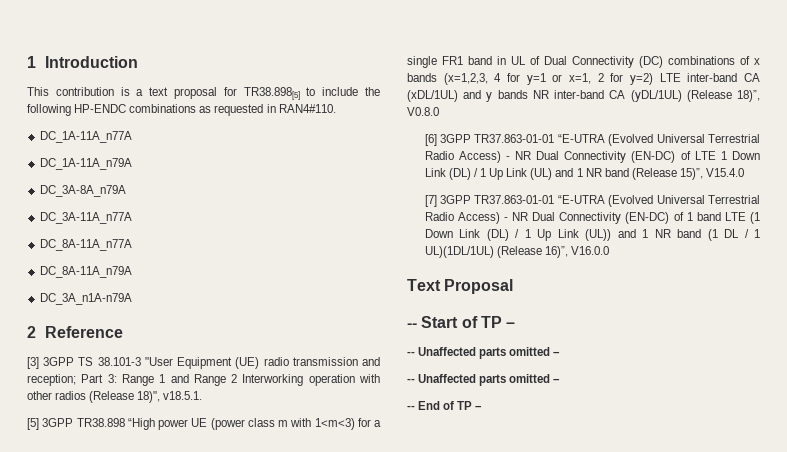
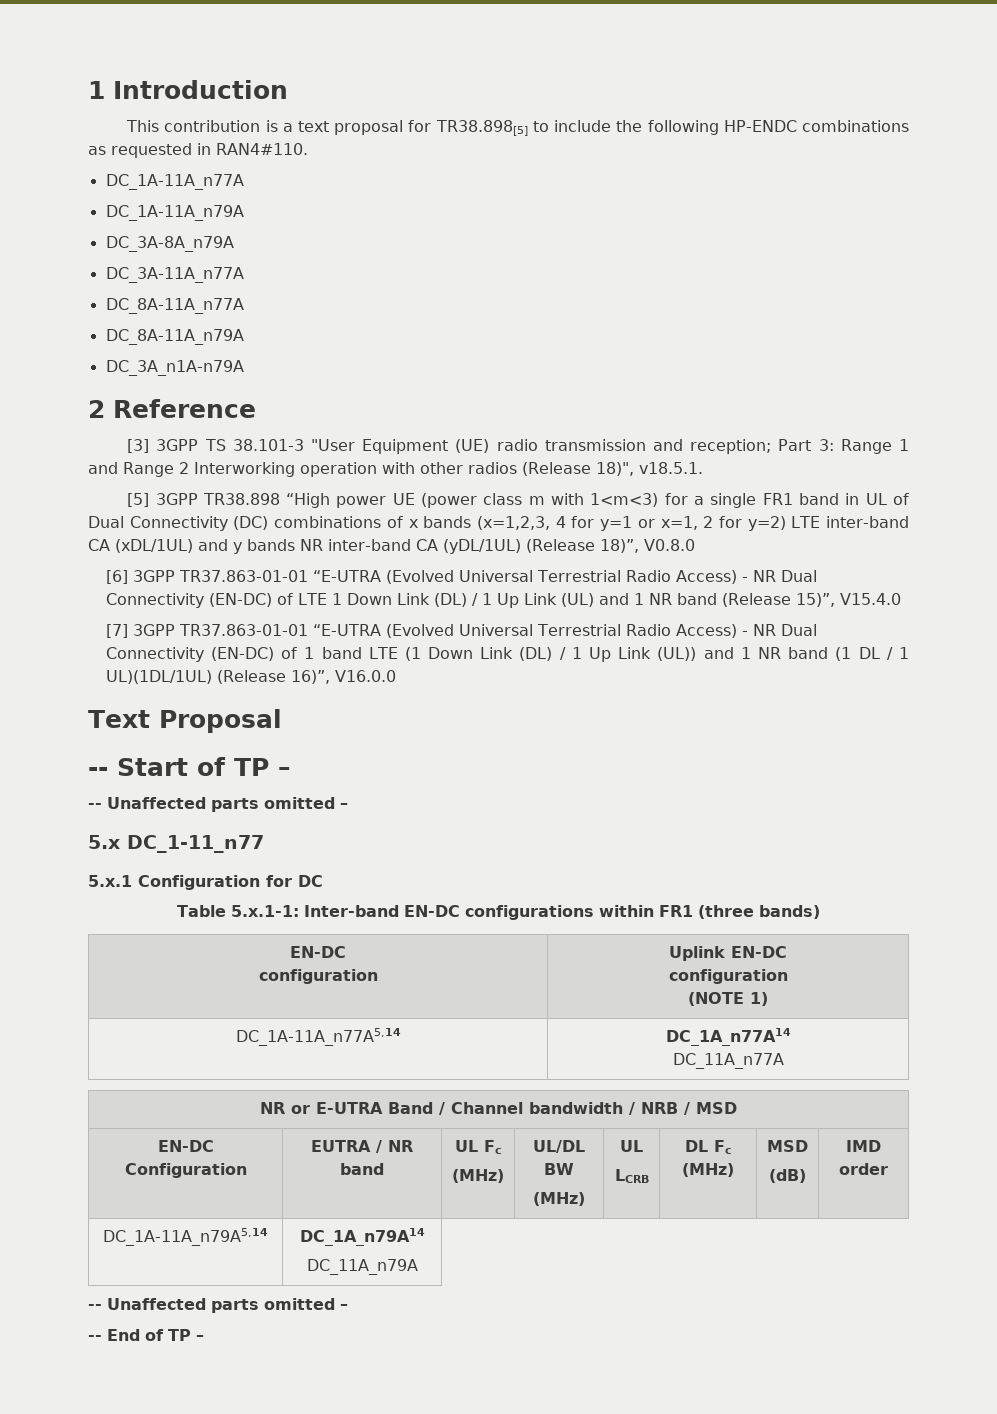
(561, 353) none -> [88,835,264,853] [88,875,323,890] [177,905,820,920] [290,946,346,958] [258,969,378,984] [669,946,787,961] [668,969,788,984] [688,992,768,1006] [235,1028,401,1046] [665,1028,791,1046] [672,1053,784,1069] [260,1102,737,1115] [157,1140,214,1152] [124,1163,247,1178] [311,1140,413,1153] [340,1163,384,1175] [454,1140,502,1154] [452,1169,504,1183] [533,1140,585,1153] [544,1163,575,1175] [533,1192,585,1206] [620,1140,643,1152] [614,1169,649,1183] [684,1140,732,1154] [682,1163,734,1177] [767,1140,808,1152] [769,1169,806,1183] [846,1140,881,1152] [839,1163,888,1175] [103,1228,268,1246] [299,1228,425,1246] [306,1259,418,1275] // 5.x DC_1-11_n77 // 5.x.1 Configuration for DC // Table 5.x.1-1: Inter-band EN-DC configurations within FR1 (three bands) // EN-DC // configuration | Uplink EN-DC // configuration // (NOTE 1) // DC_1A-11A_n77A5,14 | DC_1A_n77A14 // DC_11A_n77A // NR or E-UTRA Band / Channel bandwidth / NRB / MSD // EN-DC Configuration | EUTRA / NR band | UL Fc // (MHz) | UL/DL BW // (MHz) | UL // LCRB | DL Fc (MHz) | MSD // (dB) | IMD order // DC_1A-11A_n79A5,14 | DC_1A_n79A14 // DC_11A_n79A

